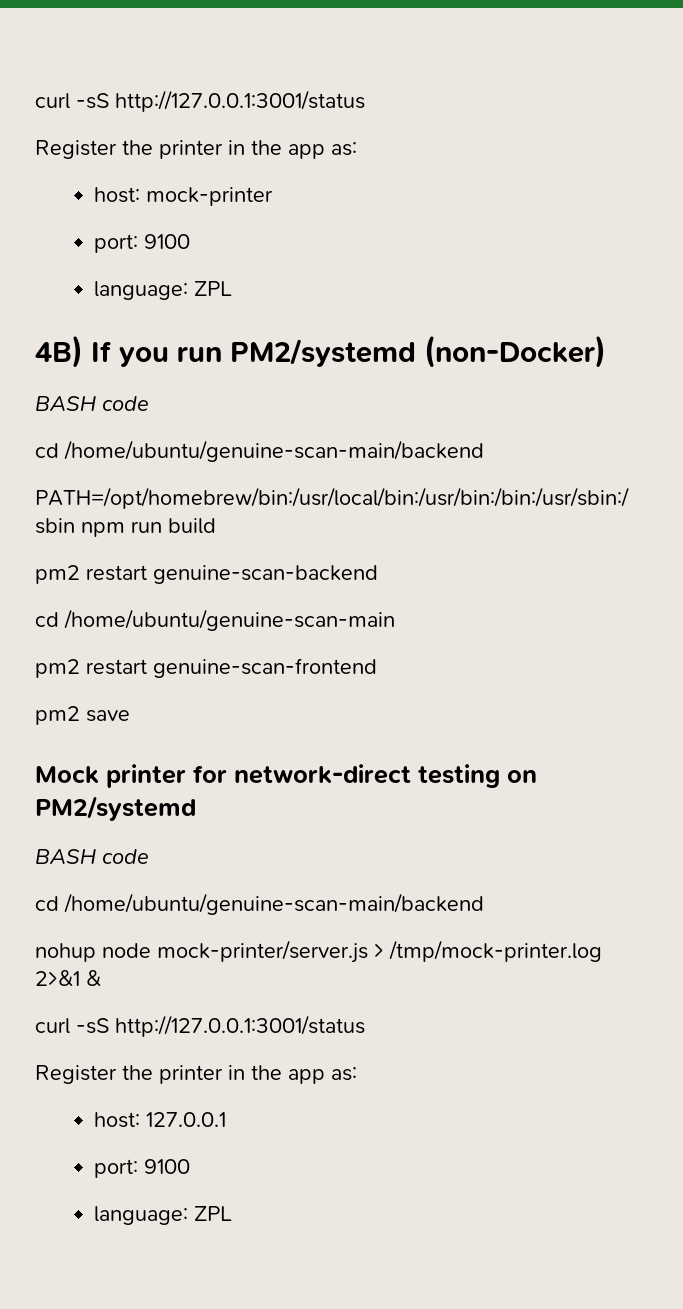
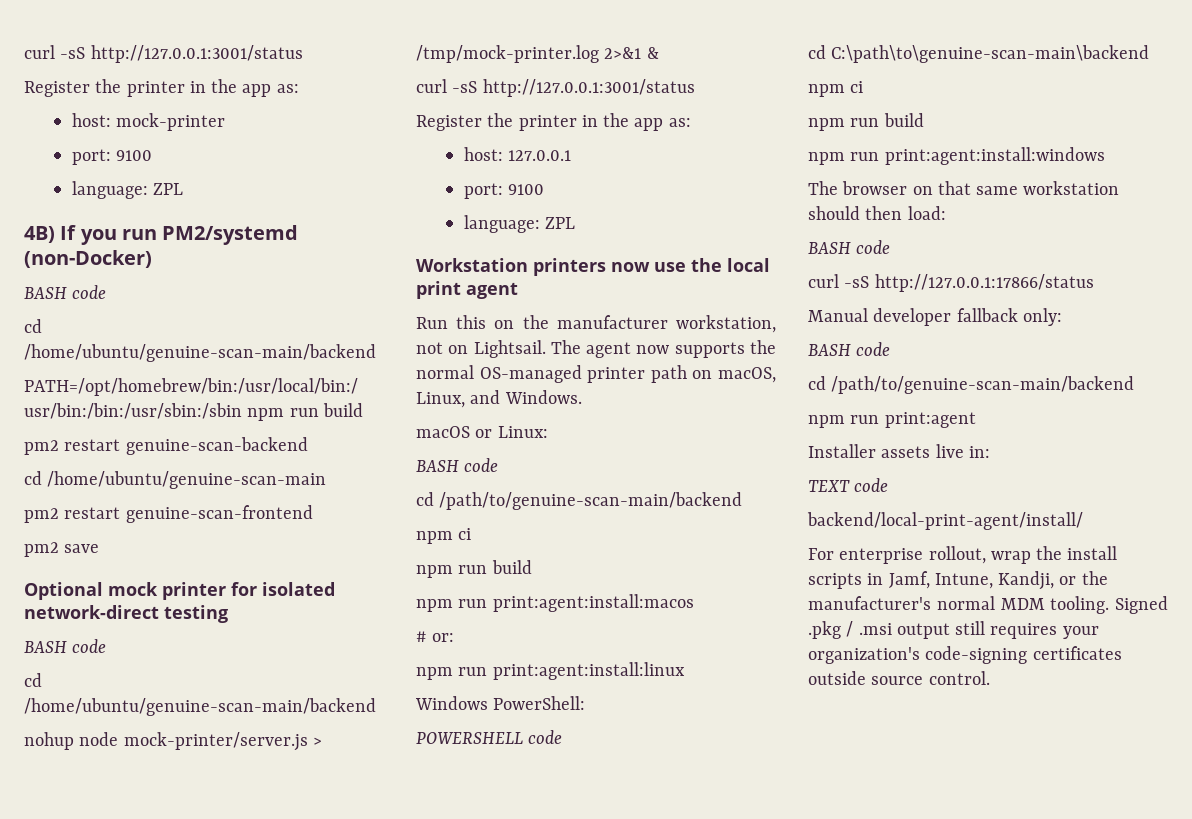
[35,766,99,784] Mock -> [24,582,158,600] Optional mock
(227, 774) none -> [262,582,335,596] isolated
[507,770,537,783] [35,796,196,821] on PM2/systemd -> (228, 614) none
(233, 1213) none -> [416,258,770,276] [416,281,518,299] [416,315,776,333] [416,340,776,358] [416,365,776,383] [416,390,582,408] [416,426,548,438] [416,458,499,472] [416,492,743,510] [416,528,472,544] [416,560,532,578] [416,594,694,612] [416,631,455,642] [416,662,685,680] [415,696,586,710] [416,730,563,744] [808,45,1150,63] [808,81,864,97] [808,113,924,131] [808,147,1105,165] [808,181,1120,195] [808,206,946,220] [808,240,891,254] [808,274,1094,292] [808,308,1062,326] [808,342,891,356] [808,376,1135,394] [808,412,976,428] [808,444,990,458] [808,478,889,492] [807,512,1083,530] [808,546,1118,564] [808,571,1108,590] [808,596,1168,614] [808,621,1099,639] [808,646,1122,664] [808,671,990,685] // Workstation printers now use the local print agent // Run this on the manufacturer workstation, not on Lightsail. The agent now supports the normal OS-managed printer path on macOS, Linux, and Windows. // macOS or Linux: // BASH code // cd /path/to/genuine-scan-main/backend // npm ci // npm run build // npm run print:agent:install:macos // # or: // npm run print:agent:install:linux // Windows PowerShell: // POWERSHELL code // cd C:\path\to\genuine-scan-main\backend // npm ci // npm run build // npm run print:agent:install:windows // The browser on that same workstation should then load: // BASH code // curl -sS http://127.0.0.1:17866/status // Manual developer fallback only: // BASH code // cd /path/to/genuine-scan-main/backend // npm run print:agent // Installer assets live in: // TEXT code // backend/local-print-agent/install/ // For enterprise rollout, wrap the install scripts in Jamf, Intune, Kandji, or the manufacturer's normal MDM tooling. Signed .pkg / .msi output still requires your organization's code-signing certificates outside source control.

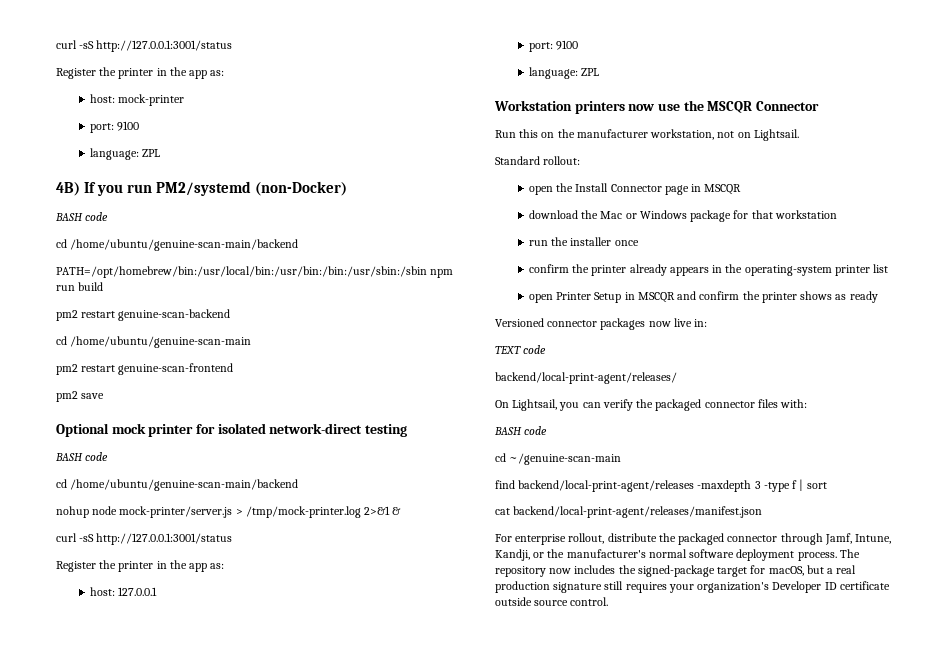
[727,258,770,272] [416,281,518,299] local print agent -> [707,101,819,113] MSCQR Connector
[550,340,776,358] [416,365,776,383] [416,390,582,408] [416,426,548,438] [416,458,499,472] [416,492,743,510] [416,528,472,544] [416,560,532,578] [416,594,694,612] [416,631,455,642] [416,662,685,680] [415,696,586,710] [416,730,563,744] [808,45,1150,63] [808,81,864,97] [808,113,924,131] [808,147,1105,165] [808,181,1120,195] [808,206,946,220] [808,240,891,254] [808,274,1094,292] [808,308,1062,326] [808,342,891,356] [808,376,1135,394] [808,412,976,428] [808,444,990,458] [808,478,889,492] [807,512,1083,530] [808,546,1118,564] [808,573,884,589] The agent now supports the normal OS-managed printer path on macOS, Linux, and Windows. // macOS or Linux: // BASH code // cd /path/to/genuine-scan-main/backend // npm ci // npm run build // npm run print:agent:install:macos // # or: // npm run print:agent:install:linux // Windows PowerShell: // POWERSHELL code // cd C:\path\to\genuine-scan-main\backend // npm ci // npm run build // npm run print:agent:install:windows // The browser on that same workstation should then load: // BASH code // curl -sS http://127.0.0.1:17866/status // Manual developer fallback only: // BASH code // cd /path/to/genuine-scan-main/backend // npm run print:agent // Installer assets live in: // TEXT code // backend/local-print-agent/install/ // For enterprise rollout, wrap the install scripts in -> [495,156,581,165] [528,183,742,195] [528,210,837,222] [528,237,639,246] [528,264,889,276] [528,291,878,303] [495,318,708,330] [495,345,547,354] [495,372,677,384] [495,399,808,411] [494,426,548,435] [495,453,622,465] [495,479,827,492] [495,506,763,518] [495,533,823,545] // Standard rollout: // open the Install Connector page in MSCQR // download the Mac or Windows package for that workstation // run the installer once // confirm the printer already appears in the operating-system printer list // open Printer Setup in MSCQR and confirm the printer shows as ready // Versioned connector packages now live in: // TEXT code // backend/local-print-agent/releases/ // On Lightsail, you can verify the packaged connector files with: // BASH code // cd ~/genuine-scan-main // find backend/local-print-agent/releases -maxdepth 3 -type f | sort // cat backend/local-print-agent/releases/manifest.json // For enterprise rollout, distribute the packaged connector through
[1000,596,1168,614] [808,621,950,639] MDM tooling. Signed .pkg / .msi output -> [689,549,860,561] [495,565,857,577] [495,581,603,593] software deployment process. The repository now includes the signed-package target for macOS, but a real production signature
[925,646,1122,664] code-signing certificates -> [772,581,890,593] Developer ID certificate

